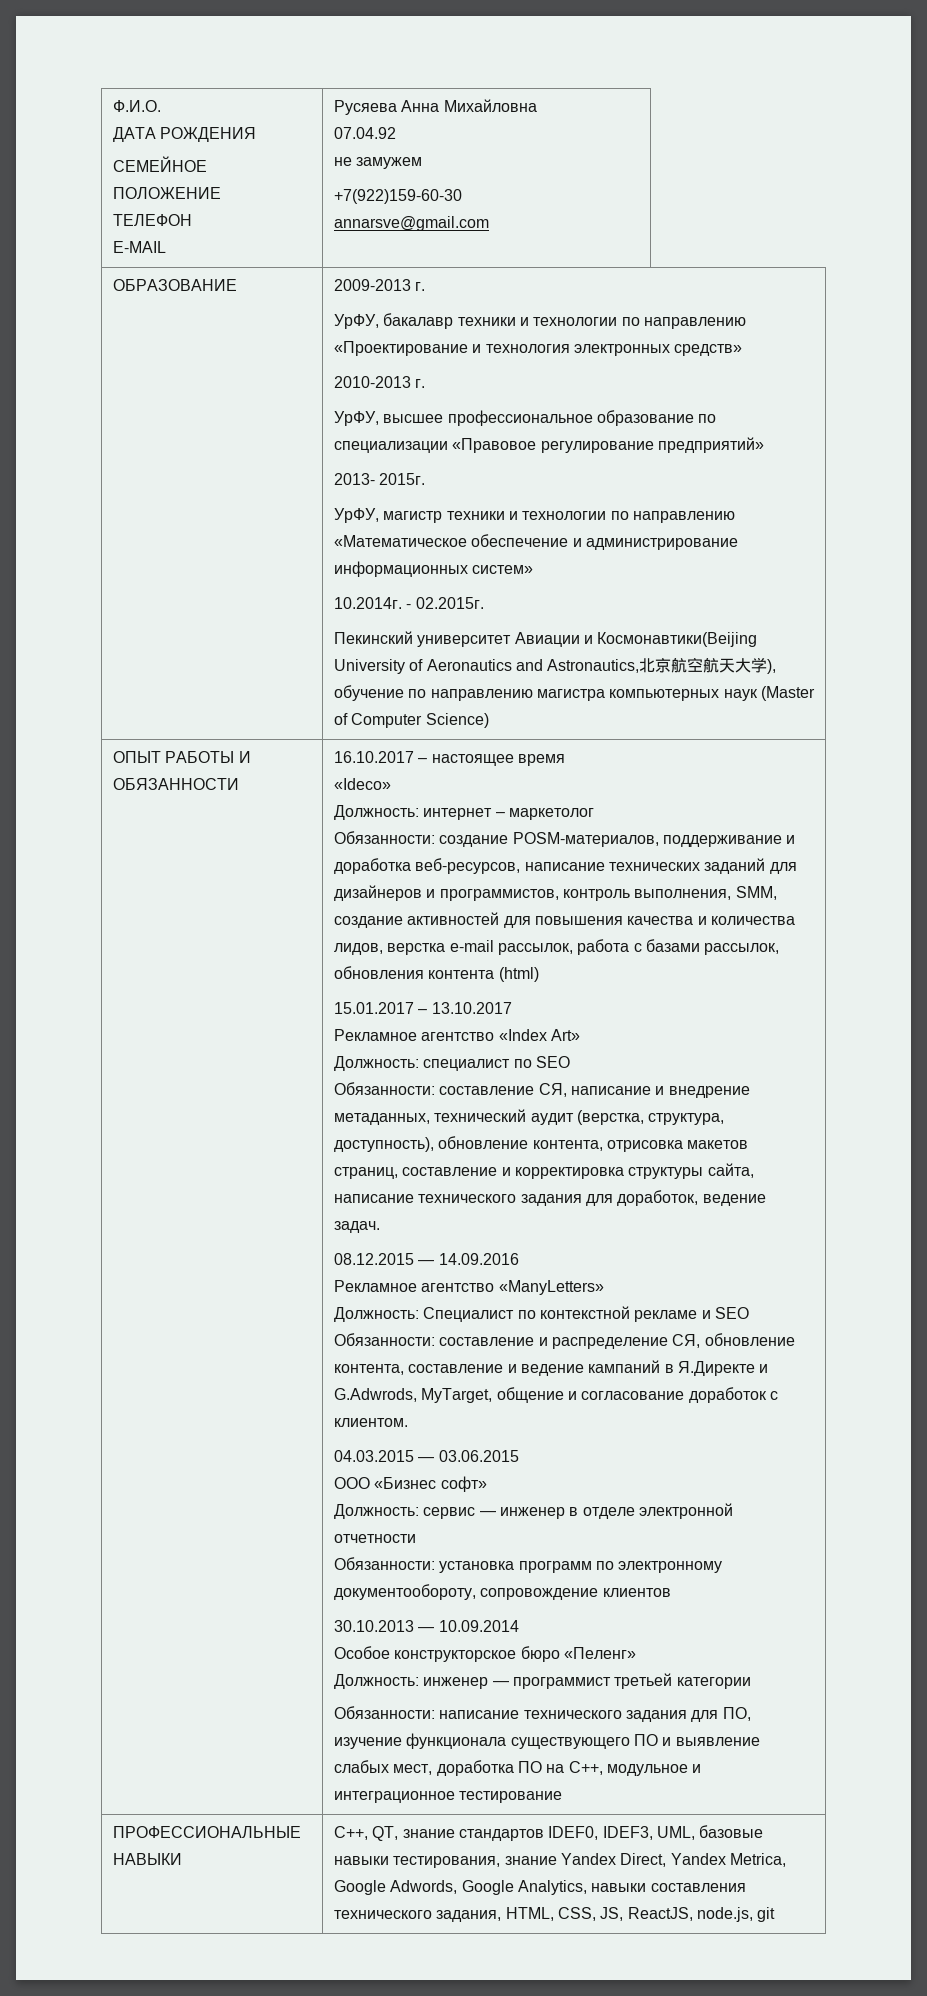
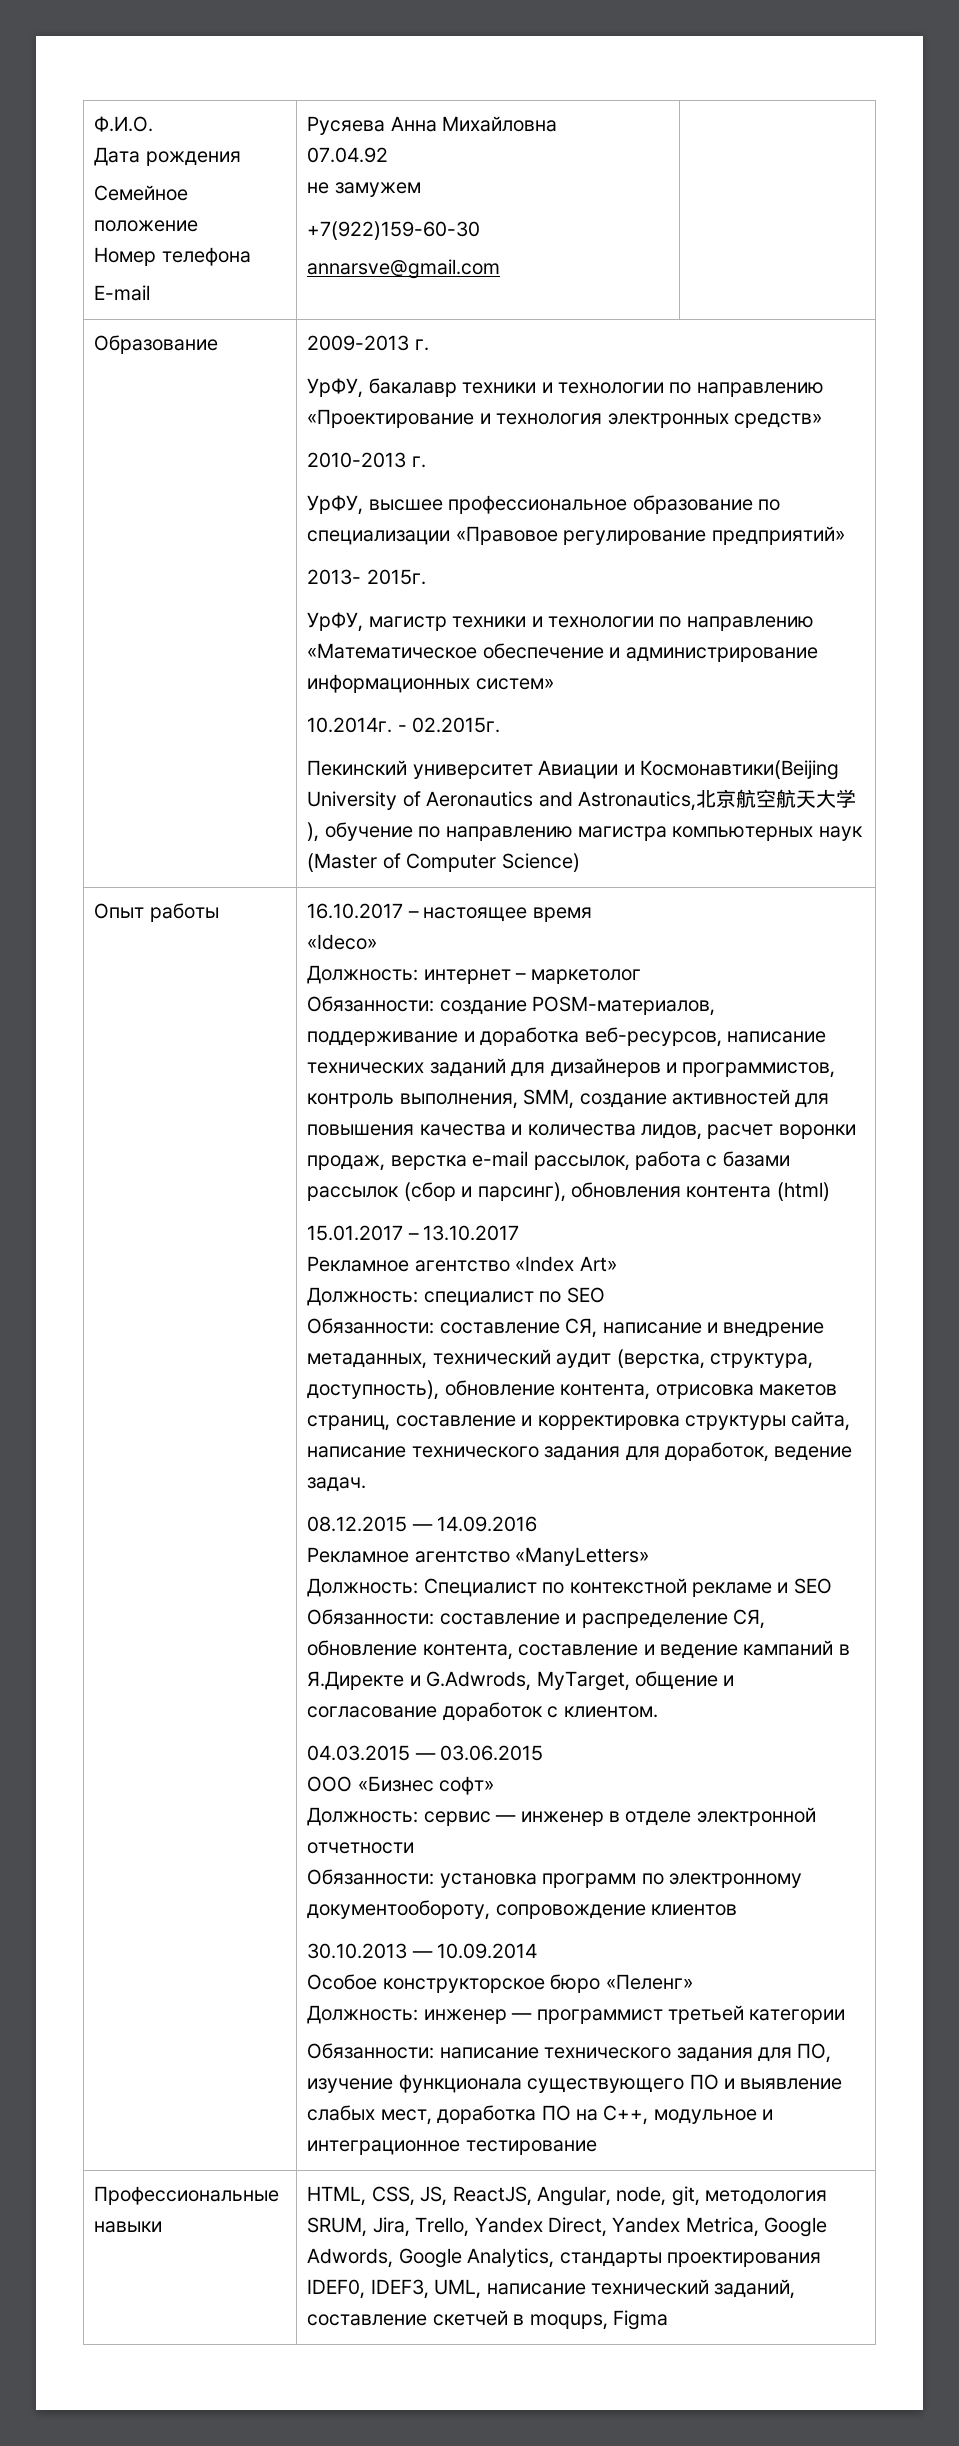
[112,127,257,142] [112,156,207,172] [112,187,221,199] [112,214,192,226] [112,241,166,253] ДАТА РОЖДЕНИЯ // СЕМЕЙНОЕ ПОЛОЖЕНИЕ // ТЕЛЕФОН // E-MAIL -> [94,147,241,166] [94,185,189,201] [94,220,199,232] [94,247,251,266] [94,285,151,301] Дата рождения // Семейное положение // Номер телефона // E-mail
[112,279,237,291] // ОБРАЗОВАНИЕ -> [94,335,219,354] | // Образование
[112,751,251,763] [112,778,239,790] ОПЫТ РАБОТЫ И ОБЯЗАННОСТИ -> [94,903,219,922] Опыт работы
(383, 949) none -> [707,1124,856,1139] [307,1155,386,1171] расчет воронки продаж,
[704,943,780,955] рассылок, -> [307,1182,566,1202] рассылок (сбор и парсинг),
[112,1826,301,1838] [112,1853,182,1865] [333,1825,764,1841] [333,1856,557,1868] ПРОФЕССИОНАЛЬНЫЕ НАВЫКИ | С++, QT, знание стандартов IDEF0, IDEF3, UML, базовые навыки тестирования, знание -> [94,2186,280,2205] [94,2221,163,2233] [307,2186,828,2206] [307,2217,470,2237] Профессиональные навыки | HTML, CSS, JS, ReactJS, Angular, node, git, методология SRUM, Jira, Trello,
[591,1883,746,1892] [333,1907,776,1922] навыки составления технического задания, HTML, CSS, JS, ReactJS, node.js, git -> [559,2252,821,2267] [307,2279,796,2299] [307,2310,668,2330] стандарты проектирования IDEF0, IDEF3, UML, написание технический заданий, составление скетчей в moqups, Figma

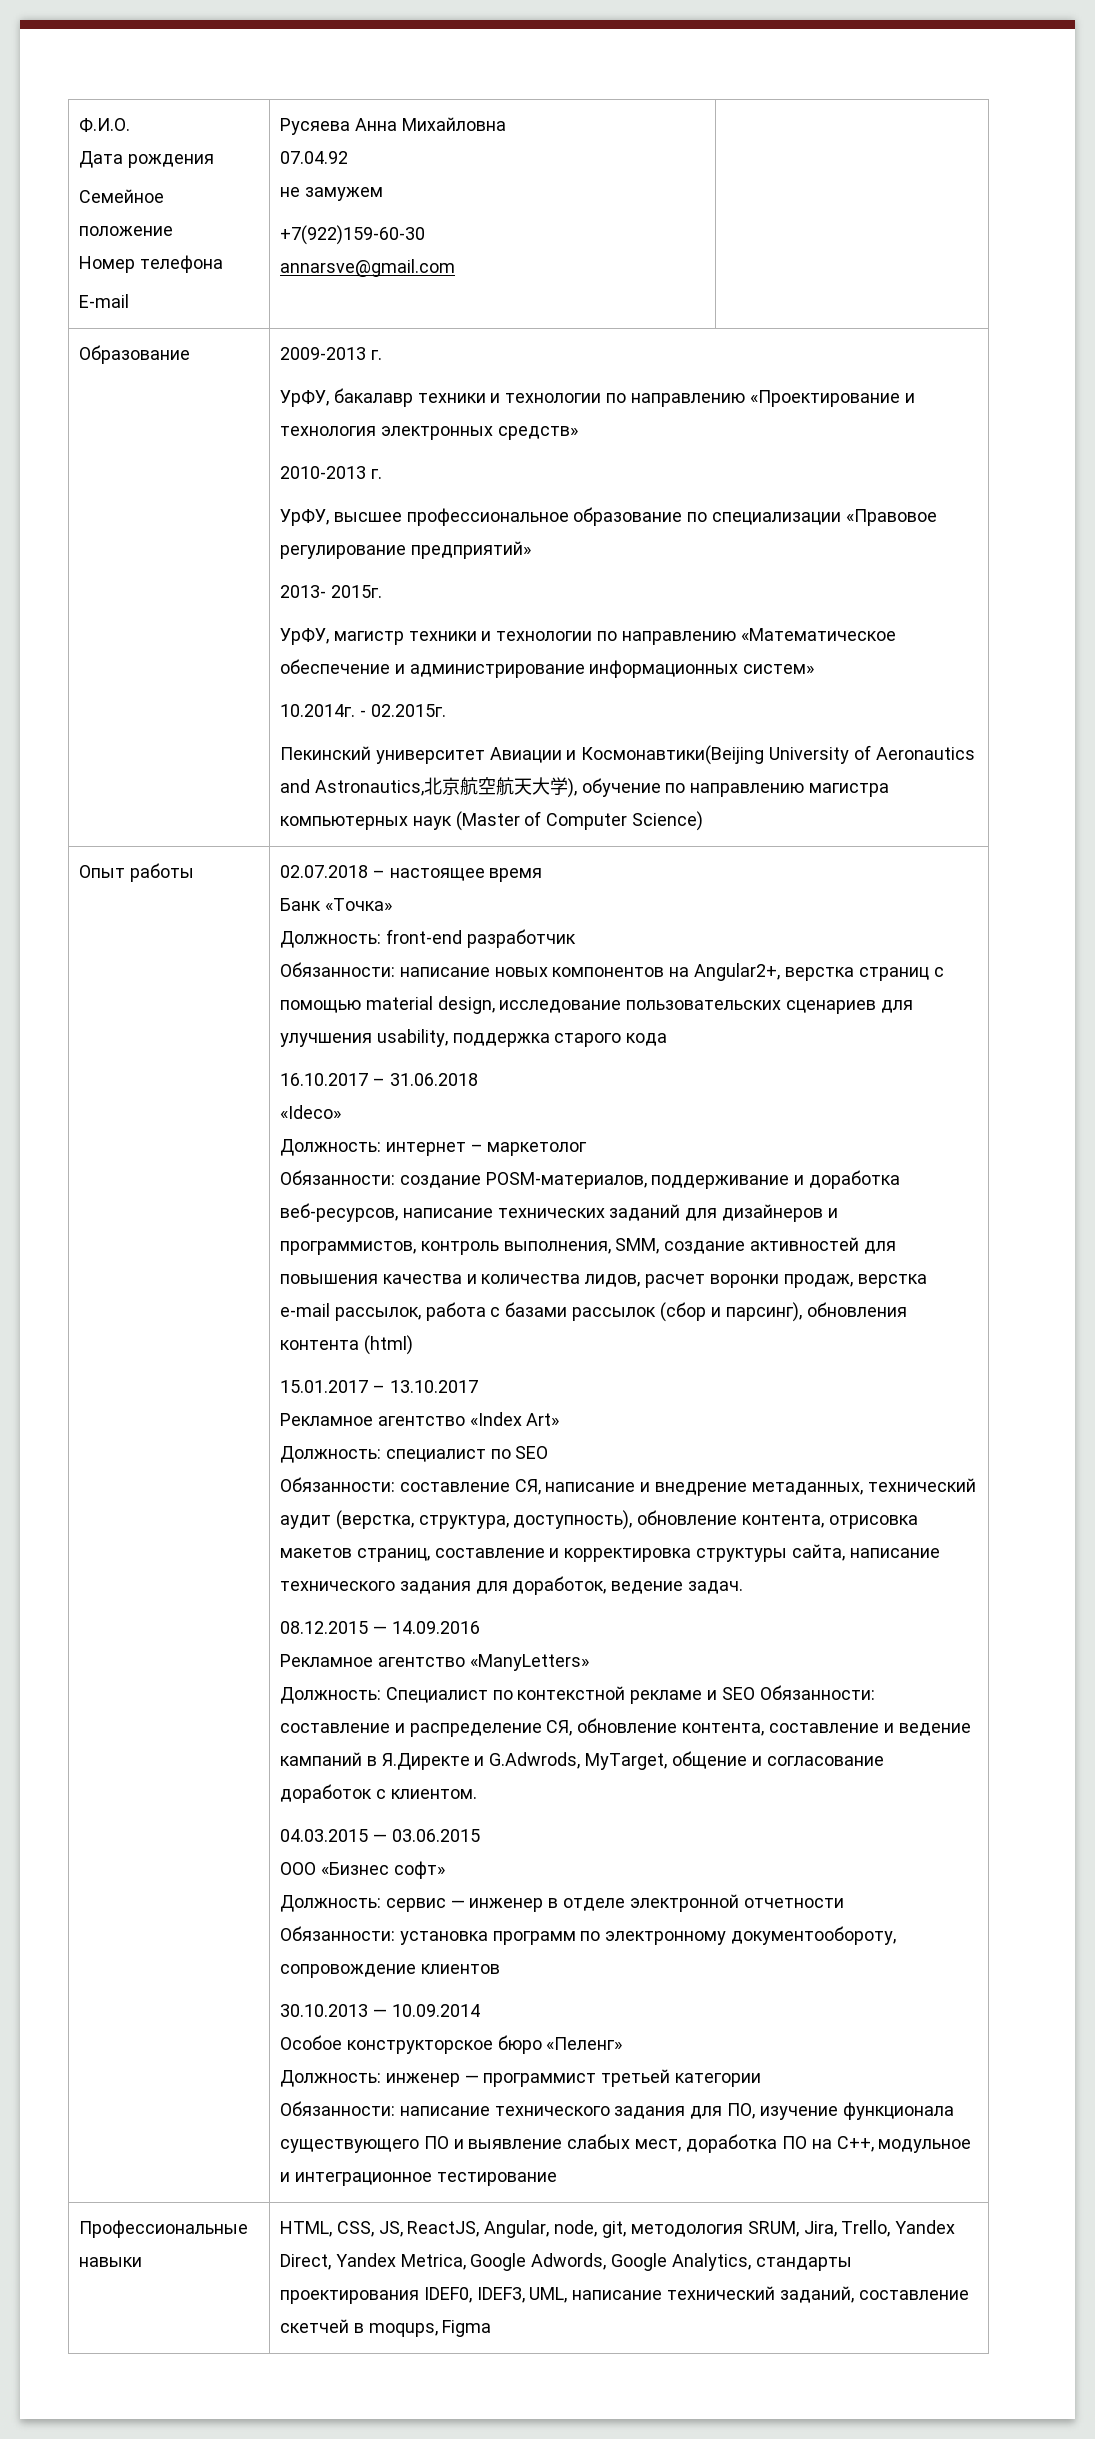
[307,903,404,919] 16.10.2017 -> [279,865,368,878] 02.07.2018
(592, 914) none -> [279,898,392,911] [279,929,576,948] [279,962,944,981] [279,996,914,1014] [279,1029,668,1047] [279,1073,478,1086] // Банк «Точка» // Должность: front-end разработчик // Обязанности: написание новых компонентов на Angular2+, верстка страниц с помощью material design, исследование пользовательских сценариев для улучшения usability, поддержка старого кода // 16.10.2017 – 31.06.2018

